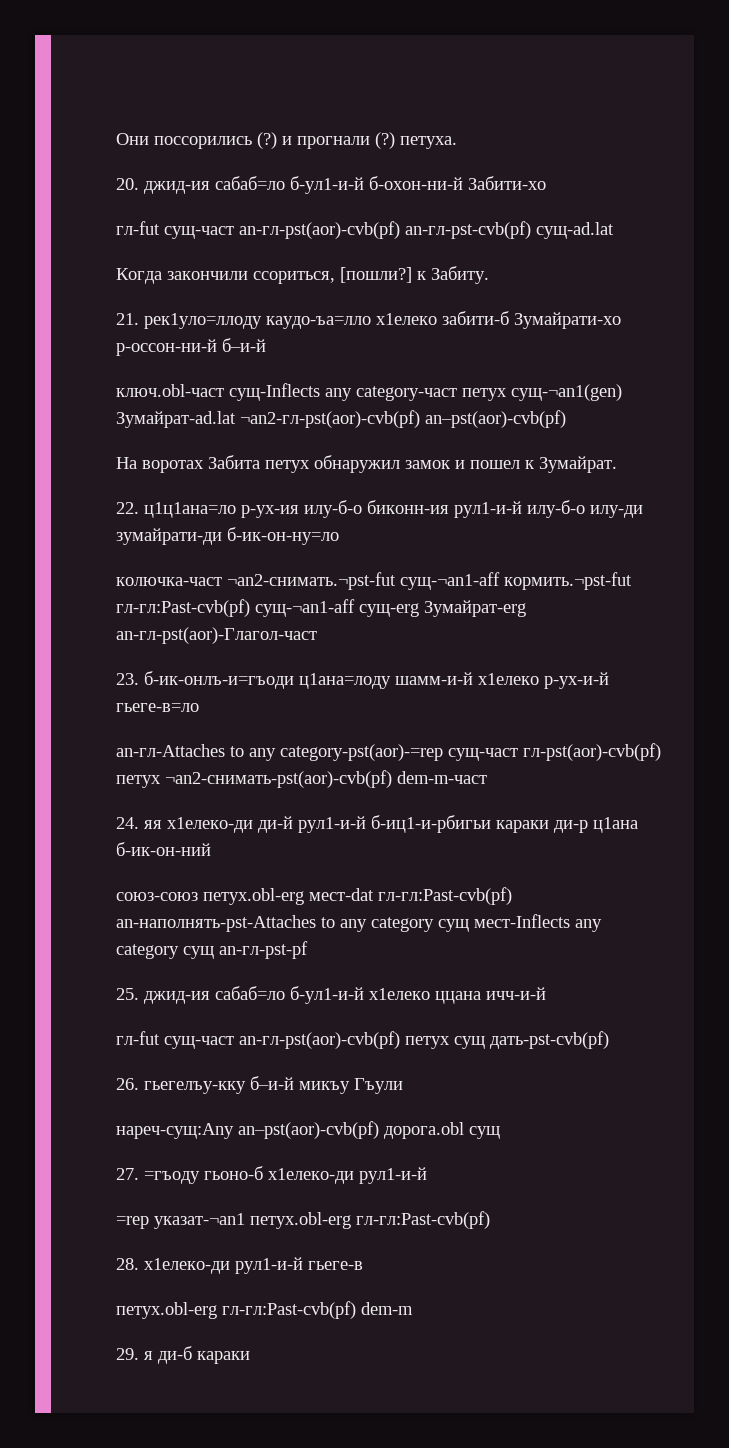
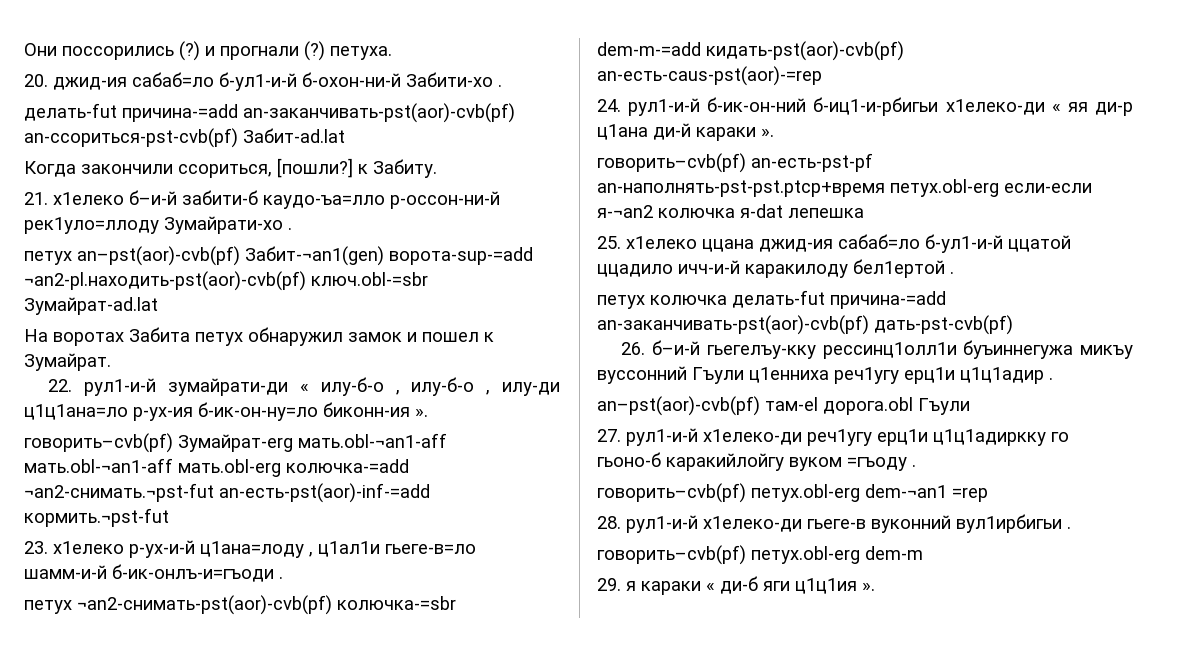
[116,221,614,239] // гл-fut сущ-част an-гл-pst(aor)-cvb(pf) an-гл-pst-cvb(pf) сущ-ad.lat -> [498,84,502,87] [24,103,515,123] [24,128,345,148] . // делать-fut причина-=add an-заканчивать-pst(aor)-cvb(pf) an-ссориться-pst-cvb(pf) Забит-ad.lat
[144,311,621,329] [116,338,266,356] [116,383,622,401] рек1уло=ллоду каудо-ъа=лло х1елеко забити-б Зумайрати-хо р-оссон-ни-й б–и-й // ключ.obl-част сущ-Inflects any category-част петух сущ-¬an1(gen) -> [53,190,500,209] [24,216,292,234] [24,246,533,266] [24,271,428,291] х1елеко б–и-й забити-б каудо-ъа=лло р-оссон-ни-й рек1уло=ллоду Зумайрати-хо . // петух an–pst(aor)-cvb(pf) Забит-¬an1(gen) ворота-sup-=add ¬an2-pl.находить-pst(aor)-cvb(pf) ключ.obl-=sbr
[240,410,566,428] ¬an2-гл-pst(aor)-cvb(pf) an–pst(aor)-cvb(pf) -> (158, 306) none
[144,500,643,518] [116,527,339,545] [116,572,632,590] [116,599,526,617] [116,627,317,644] [116,671,609,689] [116,703,199,712] [116,743,661,761] [116,770,487,788] [116,815,638,833] [116,842,211,856] [116,887,512,905] [116,914,602,932] [116,941,308,959] ц1ц1ана=ло р-ух-ия илу-б-о биконн-ия рул1-и-й илу-б-о илу-ди зумайрати-ди б-ик-он-ну=ло // колючка-част ¬an2-снимать.¬pst-fut сущ-¬an1-aff кормить.¬pst-fut гл-гл:Past-cvb(pf) сущ-¬an1-aff сущ-erg Зумайрат-erg an-гл-pst(aor)-Глагол-част // 23. б-ик-онлъ-и=гъоди ц1ана=лоду шамм-и-й х1елеко р-ух-и-й гьеге-в=ло // an-гл-Attaches to any category-pst(aor)-=rep сущ-част гл-pst(aor)-cvb(pf) петух ¬an2-снимать-pst(aor)-cvb(pf) dem-m-част // 24. яя х1елеко-ди ди-й рул1-и-й б-иц1-и-рбигьи караки ди-р ц1ана б-ик-он-ний // союз-союз петух.obl-erg мест-dat гл-гл:Past-cvb(pf) an-наполнять-pst-Attaches to any category сущ мест-Inflects any category сущ an-гл-pst-pf -> [84,377,560,396] [24,402,428,421] [24,433,447,453] [24,458,409,477] [24,483,430,503] [24,508,169,527] [24,540,476,558] [24,564,283,582] [24,595,456,615] [597,41,904,61] [597,66,822,86] [597,97,1133,116] [597,123,774,141] [597,153,873,173] [597,179,1092,197] [597,204,864,218] рул1-и-й зумайрати-ди « илу-б-о , илу-б-о , илу-ди ц1ц1ана=ло р-ух-ия б-ик-он-ну=ло биконн-ия ». // говорить–cvb(pf) Зумайрат-erg мать.obl-¬an1-aff мать.obl-¬an1-aff мать.obl-erg колючка-=add ¬an2-снимать.¬pst-fut an-есть-pst(aor)-inf-=add кормить.¬pst-fut // 23. х1елеко р-ух-и-й ц1ана=лоду , ц1ал1и гьеге-в=ло шамм-и-й б-ик-онлъ-и=гъоди . // петух ¬an2-снимать-pst(aor)-cvb(pf) колючка-=sbr dem-m-=add кидать-pst(aor)-cvb(pf) an-есть-caus-pst(aor)-=rep // 24. рул1-и-й б-ик-он-ний б-иц1-и-рбигьи х1елеко-ди « яя ди-р ц1ана ди-й караки ». // говорить–cvb(pf) an-есть-pst-pf an-наполнять-pst-pst.ptcp+время петух.obl-erg если-если я-¬an2 колючка я-dat лепешка
[144,986,481,1004] джид-ия сабаб=ло б-ул1-и-й х1елеко ццана -> [626,234,1071,253] [597,264,673,277] х1елеко ццана джид-ия сабаб=ло б-ул1-и-й ццатой ццадило
[116,1031,609,1049] [116,1076,403,1094] [116,1121,500,1139] [116,1166,427,1184] [116,1211,490,1229] // гл-fut сущ-част an-гл-pst(aor)-cvb(pf) петух сущ дать-pst-cvb(pf) // 26. гьегелъу-кку б–и-й микъу Гъули // нареч-сущ:Any an–pst(aor)-cvb(pf) дорога.obl сущ // 27. =гъоду гьоно-б х1елеко-ди рул1-и-й // =rep указат-¬an1 петух.obl-erg гл-гл:Past-cvb(pf) -> [745,259,954,278] [597,290,946,309] [597,315,1013,335] [621,340,1133,359] [597,366,1053,384] [597,396,970,416] [597,428,1069,446] [597,452,916,471] [597,483,988,503] каракилоду бел1ертой . // петух колючка делать-fut причина-=add an-заканчивать-pst(aor)-cvb(pf) дать-pst-cvb(pf) // 26. б–и-й гьегелъу-кку рессинц1олл1и буъиннегужа микъу вуссонний Гъули ц1енниха реч1угу ерц1и ц1ц1адир . // an–pst(aor)-cvb(pf) там-el дорога.obl Гъули // 27. рул1-и-й х1елеко-ди реч1угу ерц1и ц1ц1адиркку го гьоно-б каракийлойгу вуком =гъоду . // говорить–cvb(pf) петух.obl-erg dem-¬an1 =rep
[144,1257,303,1274] х1елеко-ди рул1-и-й -> [626,515,802,533] рул1-и-й х1елеко-ди
[116,1301,413,1319] [116,1346,250,1364] // петух.obl-erg гл-гл:Past-cvb(pf) dem-m // 29. я ди-б караки -> [871,514,1071,533] [597,545,923,565] [597,576,875,595] вуконний вул1ирбигьи . // говорить–cvb(pf) петух.obl-erg dem-m // 29. я караки « ди-б яги ц1ц1ия ».

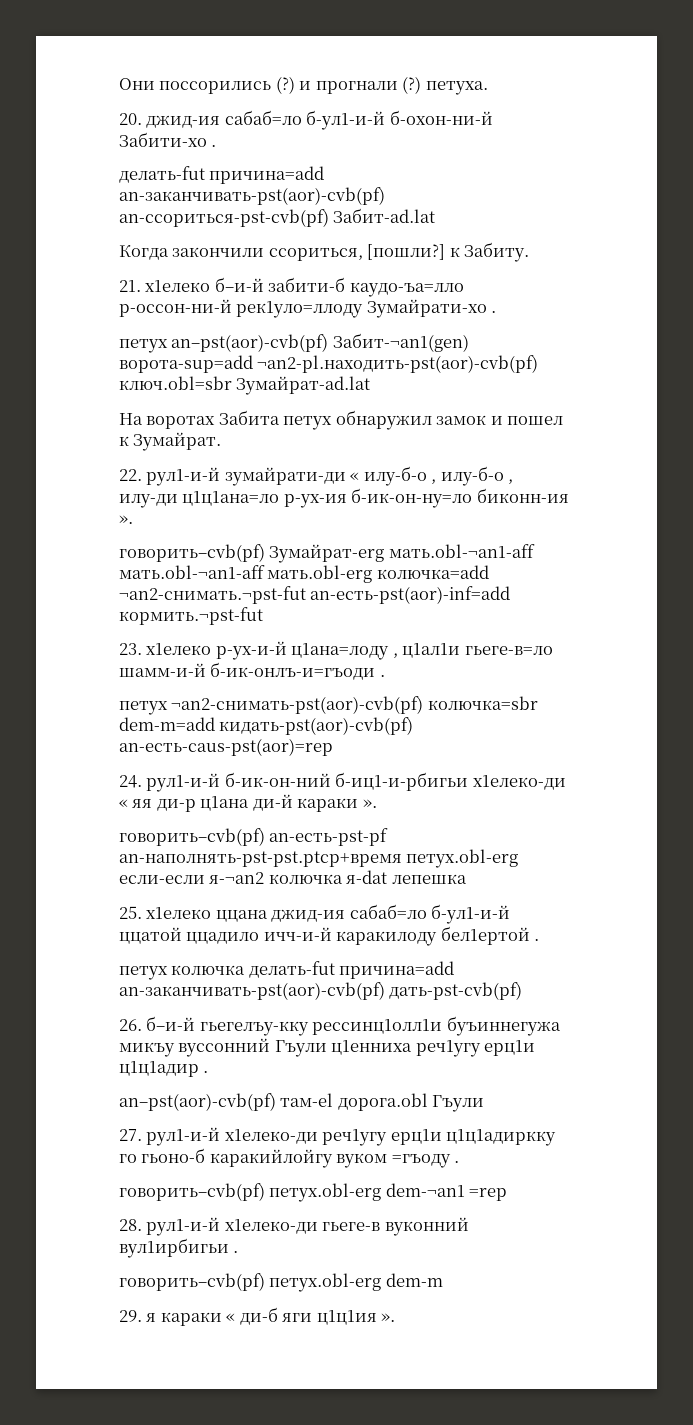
[122,104,238,122] причина-=add -> [209,166,325,184] причина=add
[389,247,533,265] [24,271,428,291] ворота-sup-=add ¬an2-pl.находить-pst(aor)-cvb(pf) ключ.obl-=sbr -> [119,355,539,373] [119,376,232,390] ворота-sup=add ¬an2-pl.находить-pst(aor)-cvb(pf) ключ.obl=sbr
[286,459,409,473] [24,483,430,503] колючка-=add ¬an2-снимать.¬pst-fut an-есть-pst(aor)-inf-=add -> [376,565,489,579] [119,586,511,604] колючка=add ¬an2-снимать.¬pst-fut an-есть-pst(aor)-inf=add
[337,596,456,610] [597,41,904,61] [597,66,822,86] колючка-=sbr dem-m-=add кидать-pst(aor)-cvb(pf) an-есть-caus-pst(aor)-=rep -> [427,696,538,710] [119,717,414,735] [119,738,333,756] колючка=sbr dem-m=add кидать-pst(aor)-cvb(pf) an-есть-caus-pst(aor)=rep
[830,291,946,309] причина-=add -> [339,961,455,979] причина=add

